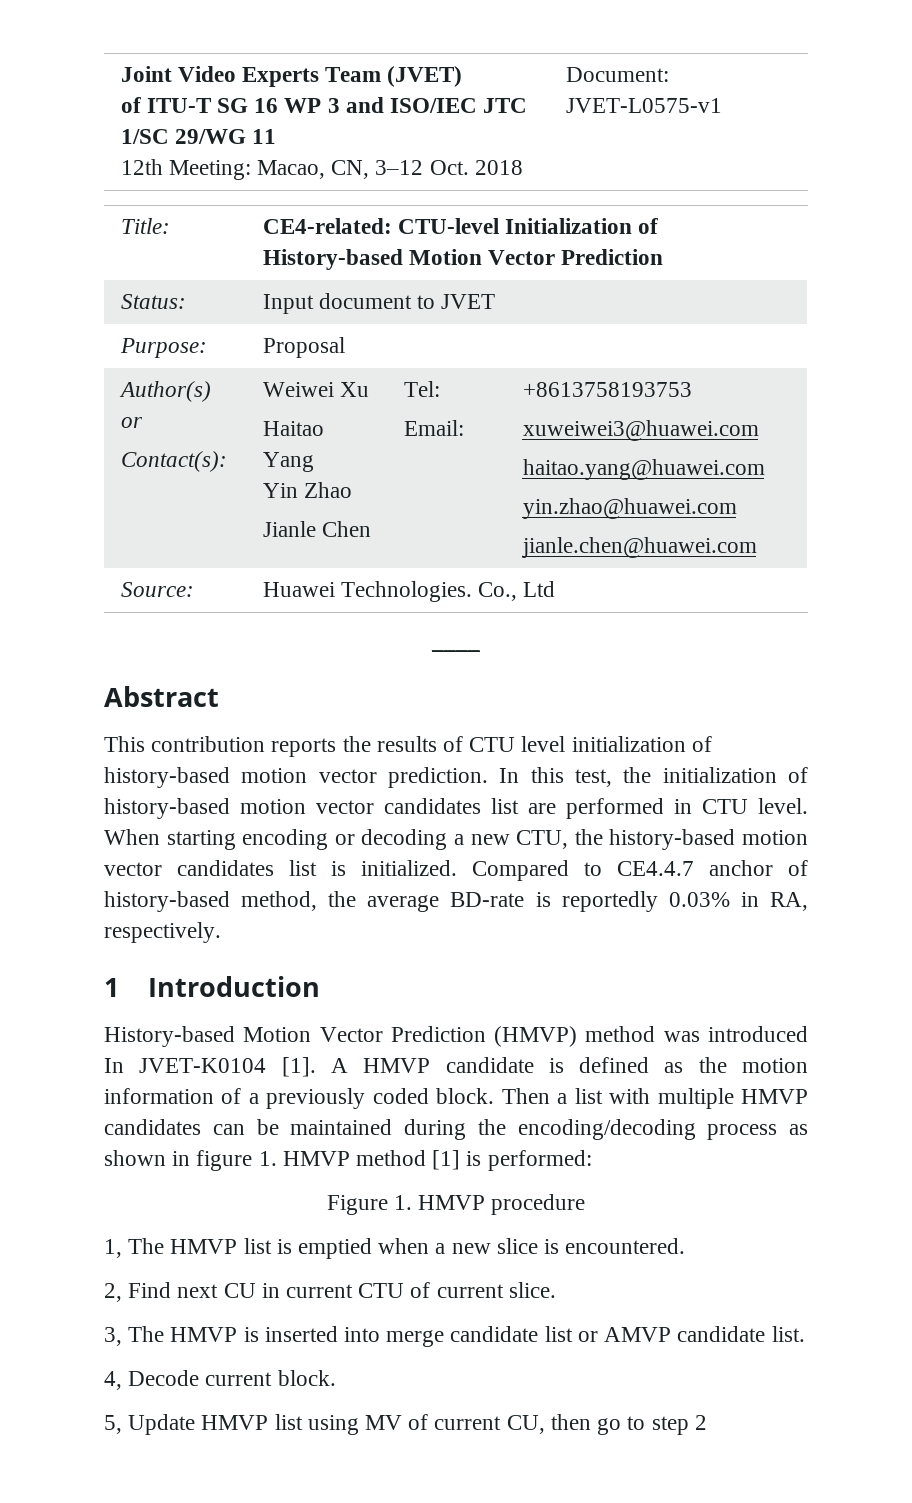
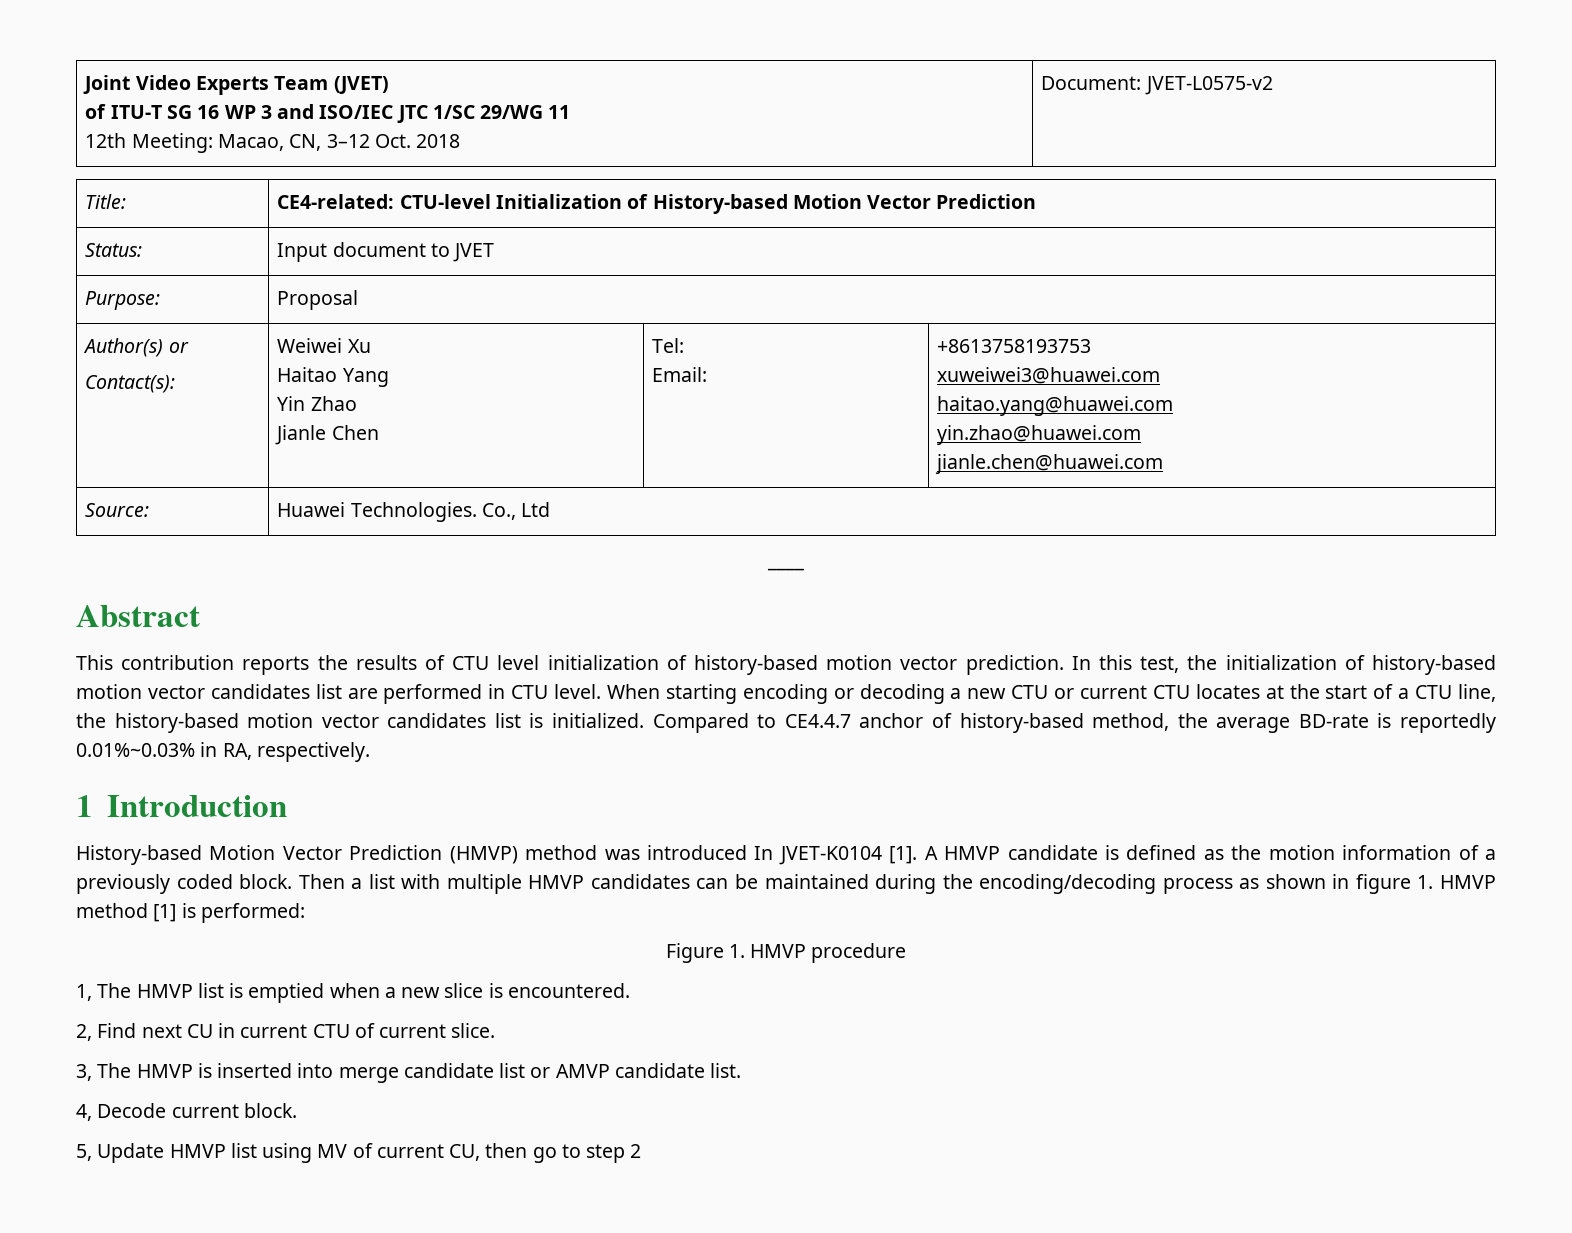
[565,98,722,113] JVET-L0575-v1 -> [1144,76,1273,95] JVET-L0575-v2
[516,830,569,849] CTU, -> [1011,684,1497,702] CTU or current CTU locates at the start of a CTU line,
[668,892,730,907] 0.03% -> [76,743,195,757] 0.01%~0.03%

